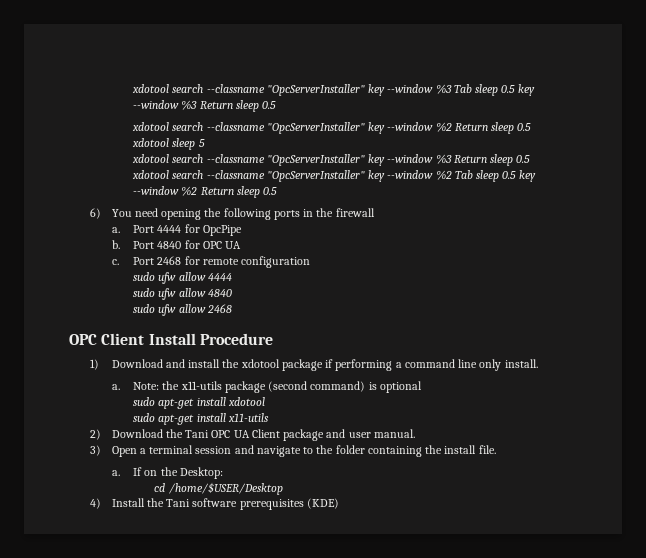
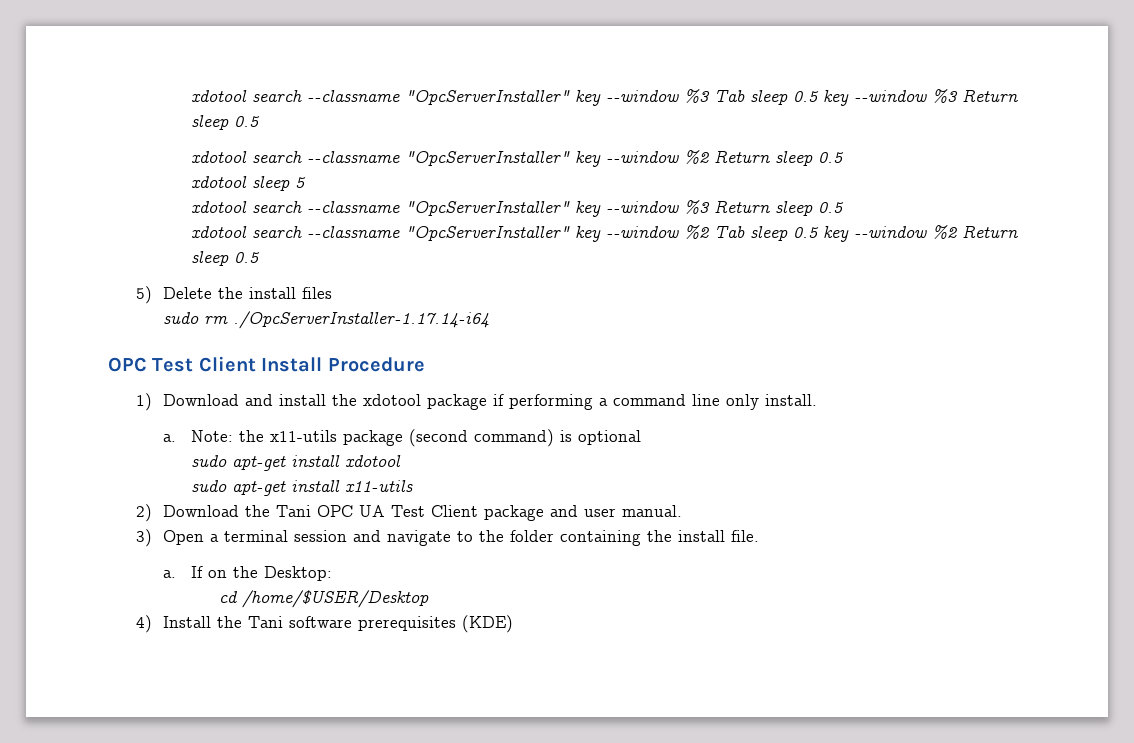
[90,208,375,220] [111,224,242,236] [111,240,242,249] [111,256,311,268] [133,272,232,284] [133,288,232,300] [133,304,232,316] [69,334,97,345] 6) You need opening the following ports in the firewall // a. Port 4444 for OpcPipe // b. Port 4840 for OPC UA // c. Port 2468 for remote configuration // sudo ufw allow 4444 // sudo ufw allow 4840 // sudo ufw allow 2468 // OPC -> [135,286,333,304] [163,311,490,329] [108,357,194,372] 5) Delete the install files // sudo rm ./OpcServerInstaller-1.17.14-i64 // OPC Test
(250, 434) none -> [391,505,426,517] Test

